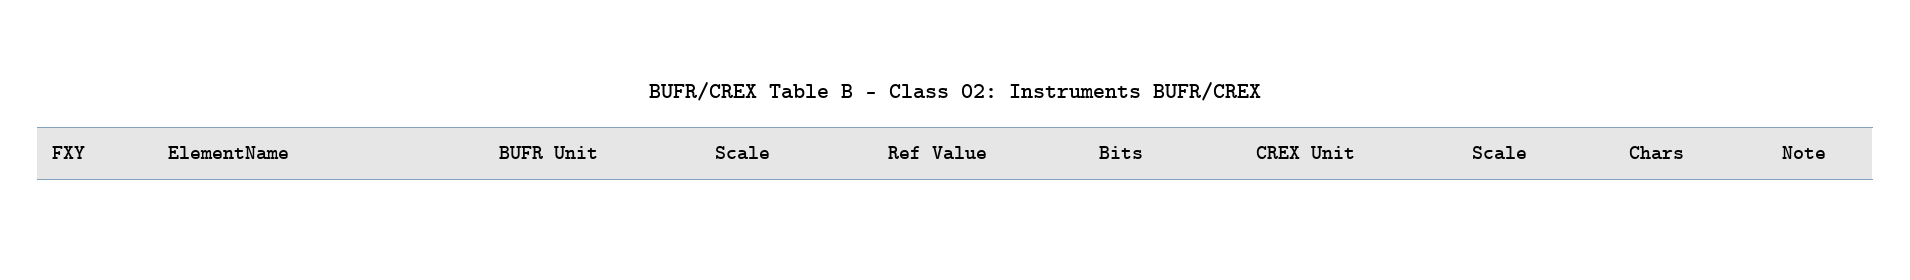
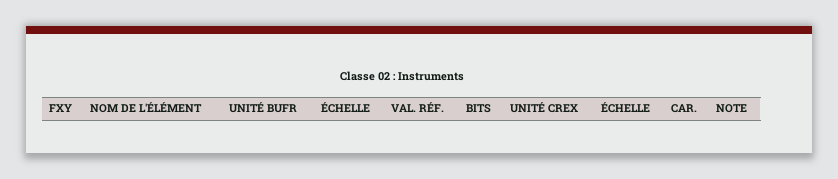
[649,82,997,101] BUFR/CREX Table B — Class 02: -> [339,71,396,81] Classe 02 :
[1153,82,1261,101] BUFR/CREX -> (464, 76) none
[167,146,289,160] [498,146,598,159] [715,146,770,160] [887,146,987,160] [1099,146,1143,159] [1255,146,1355,159] [1471,146,1527,160] [1629,146,1684,160] [1782,146,1826,159] ElementName | BUFR Unit | Scale | Ref Value | Bits | CREX Unit | Scale | Chars | Note -> [90,102,203,113] [229,102,298,113] [321,102,371,113] [391,102,445,112] [466,104,492,113] [510,102,579,113] [601,102,651,113] [671,104,698,113] [716,104,748,113] NOM DE L'ÉLÉMENT | UNITÉ BUFR | ÉCHELLE | VAL. RÉF. | BITS | UNITÉ CREX | ÉCHELLE | CAR. | NOTE

